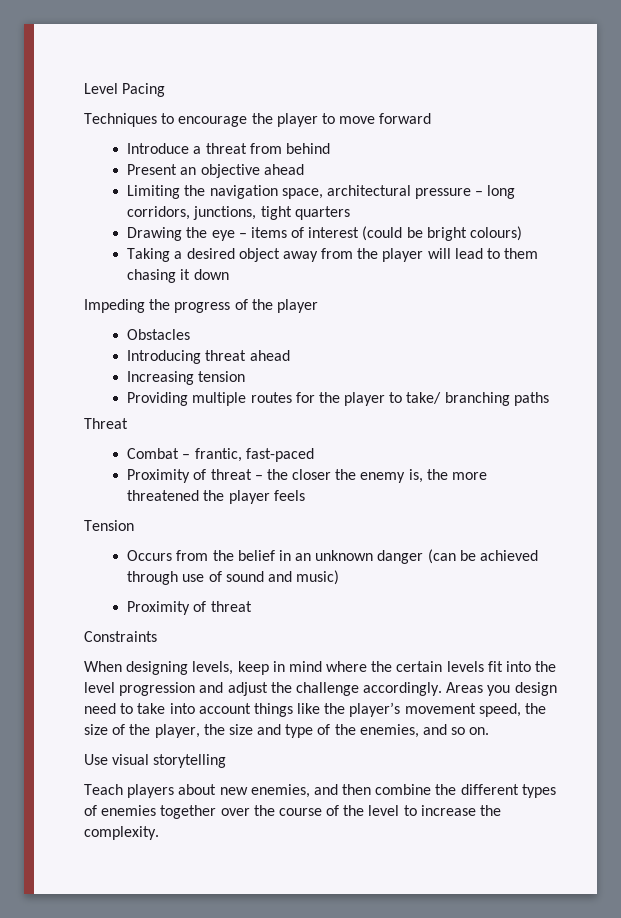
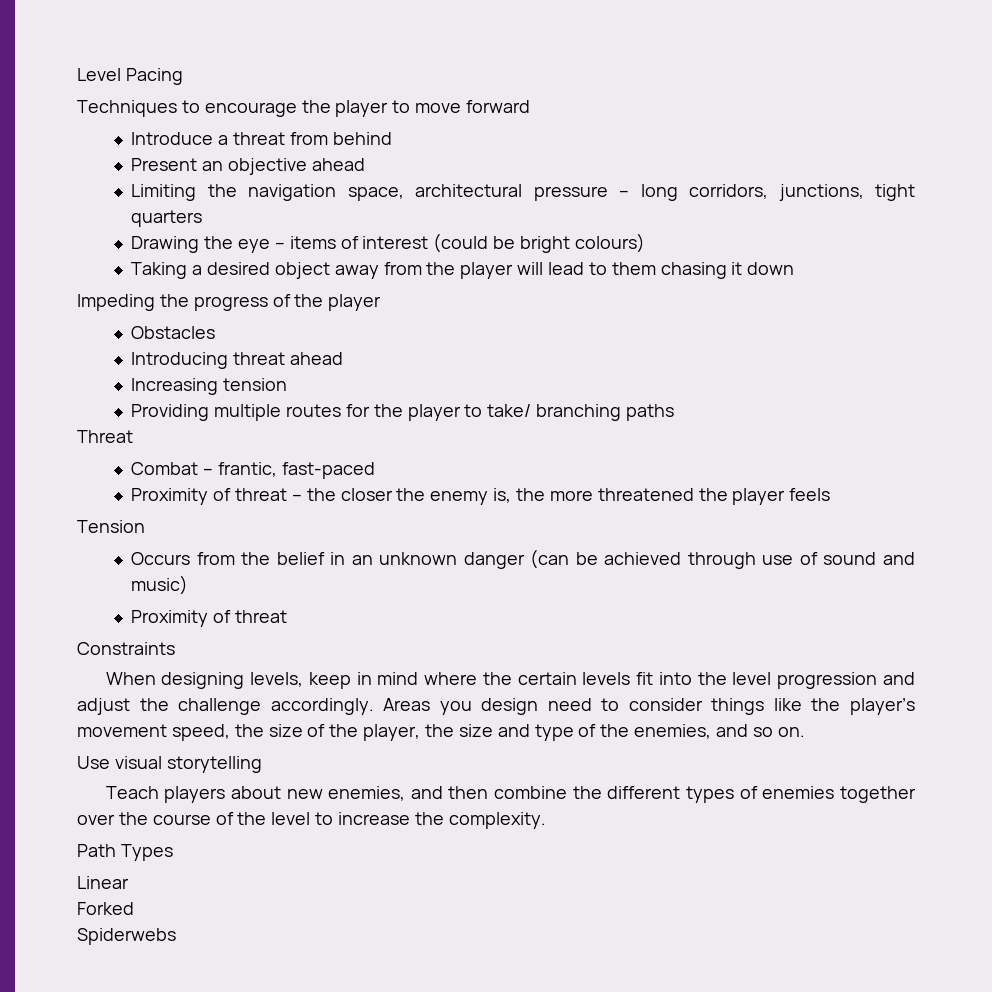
[137,703,251,714] take into account -> [628,698,703,711] consider
(159, 833) none -> [77,844,173,861] [77,876,129,889] [77,902,134,915] [77,928,176,945] // Path Types // Linear // Forked // Spiderwebs

